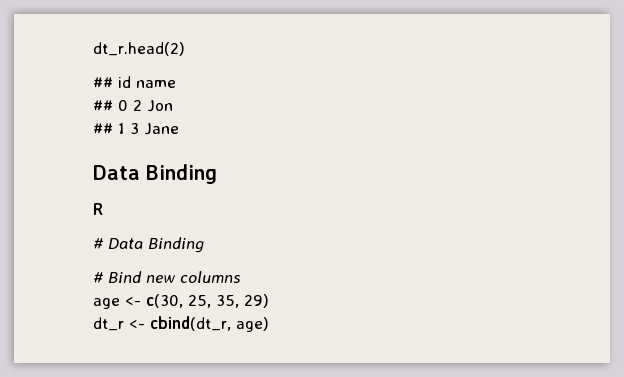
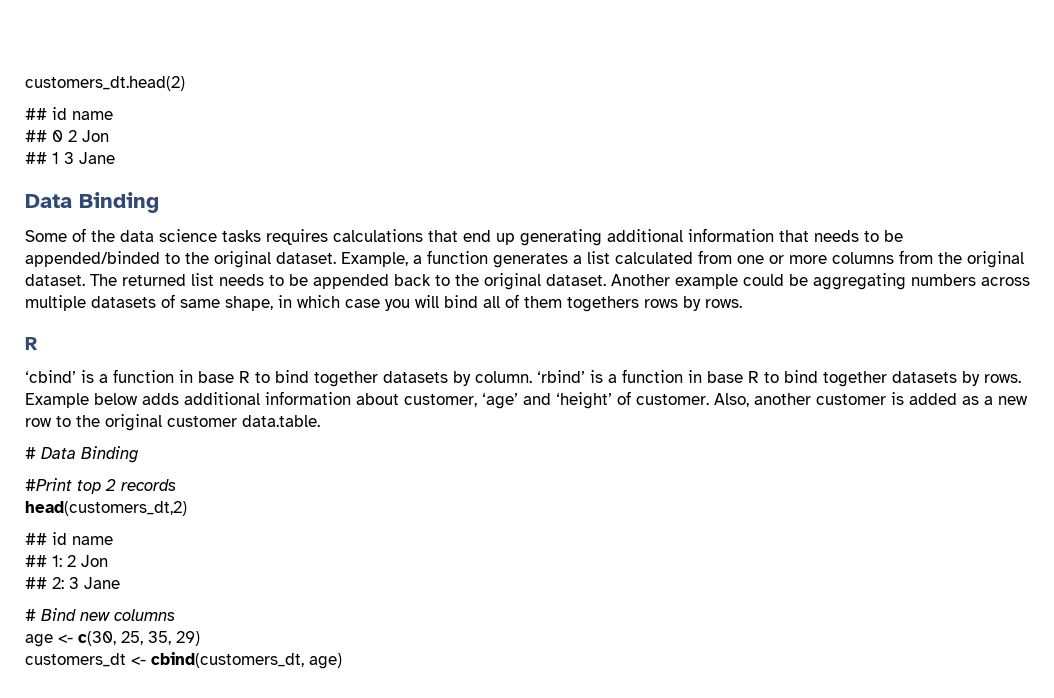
[93,42,185,56] dt_r.head(2) -> [25,76,185,91] customers_dt.head(2)
[93,203,103,215] [93,237,204,253] R // # Data Binding -> [25,228,903,246] [25,250,1024,268] [25,273,1030,290] [25,294,742,312] [25,337,38,350] [25,369,1021,387] [25,391,1028,409] [25,414,320,431] [25,446,138,463] [25,478,176,494] [25,501,187,516] [25,532,113,545] [25,555,108,567] [25,577,120,589] Some of the data science tasks requires calculations that end up generating additional information that needs to be appended/binded to the original dataset. Example, a function generates a list calculated from one or more columns from the original dataset. The returned list needs to be appended back to the original dataset. Another example could be aggregating numbers across multiple datasets of same shape, in which case you will bind all of them togethers rows by rows. // R // ‘cbind’ is a function in base R to bind together datasets by column. ‘rbind’ is a function in base R to bind together datasets by rows. Example below adds additional information about customer, ‘age’ and ‘height’ of customer. Also, another customer is added as a new row to the original customer data.table. // # Data Binding // #Print top 2 records // head(customers_dt,2) // ## id name // ## 1: 2 Jon // ## 2: 3 Jane
[93,316,231,331] dt_r <- cbind(dt_r, -> [25,652,304,668] customers_dt <- cbind(customers_dt,

